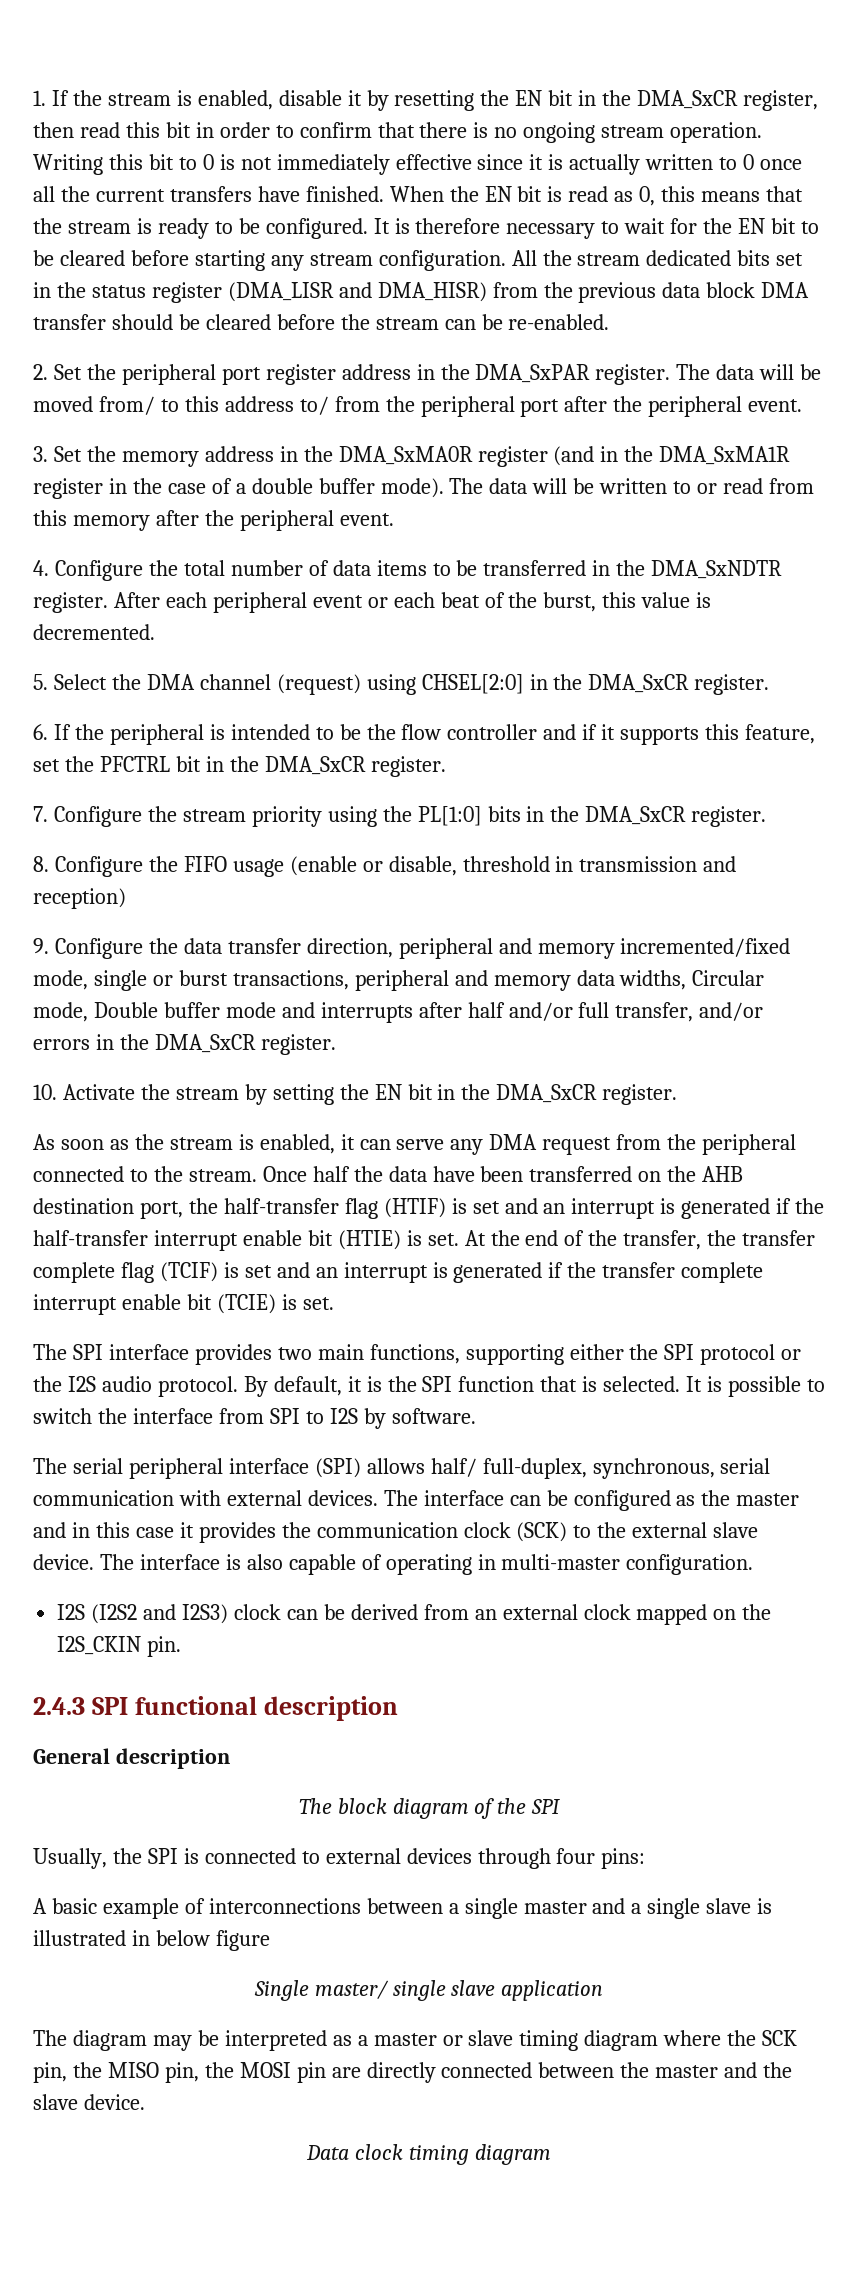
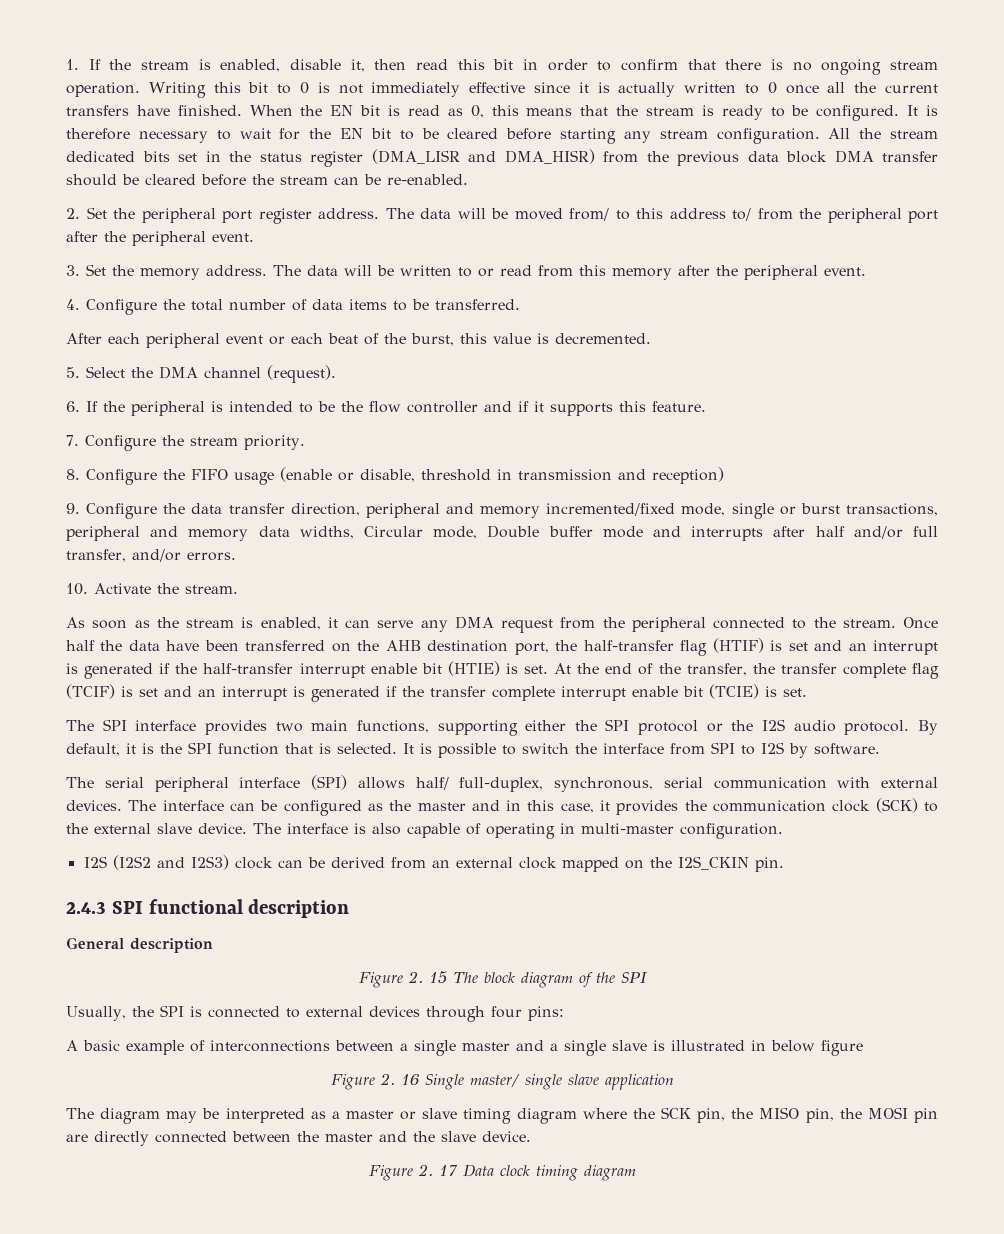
[347,90,819,111] it by resetting the EN bit in the DMA_SxCR register, -> [350,59,365,72] it,
[341,364,671,385] address in the DMA_SxPAR register. -> [318,208,379,219] address.
[204,446,791,467] [33,478,444,499] address in the DMA_SxMA0R register (and in the DMA_SxMA1R register in the case of a double buffer mode). -> [206,265,267,276] address.
[483,560,783,579] [33,592,108,613] transferred in the DMA_SxNDTR register. -> [435,299,520,310] transferred. //
[276,674,770,695] (request) using CHSEL[2:0] in the DMA_SxCR register. -> [267,365,336,383] (request).
[745,724,816,744] [33,756,446,777] [33,806,767,827] feature, set the PFCTRL bit in the DMA_SxCR register. // 7. Configure the stream priority using the PL[1:0] bits in the DMA_SxCR register. -> [652,401,706,412] [66,435,305,451] feature. // 7. Configure the stream priority.
[33,1034,336,1055] [33,1084,678,1105] errors in the DMA_SxCR register. // 10. Activate the stream by setting the EN bit in the DMA_SxCR register. -> [187,552,236,561] [66,583,238,595] errors. // 10. Activate the stream.
[135,1527,174,1538] case -> [560,803,594,813] case,
(230, 1758) none -> [358,971,447,988] Figure 2. 15
(270, 1940) none -> [330,1073,420,1090] Figure 2. 16
(145, 2102) none -> [368,1164,458,1181] Figure 2. 17

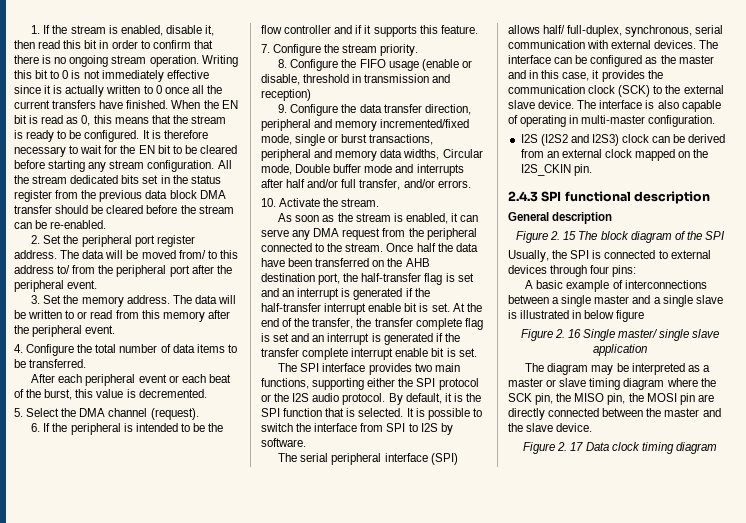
[371,149,595,164] (DMA_LISR and DMA_HISR) -> (52, 196) none
[712,638,764,653] (HTIF) -> (443, 279) none
[447,661,500,676] (HTIE) -> (418, 307) none
[66,684,115,699] (TCIF) -> (483, 324) none
[709,684,759,699] (TCIE) -> (445, 352) none

